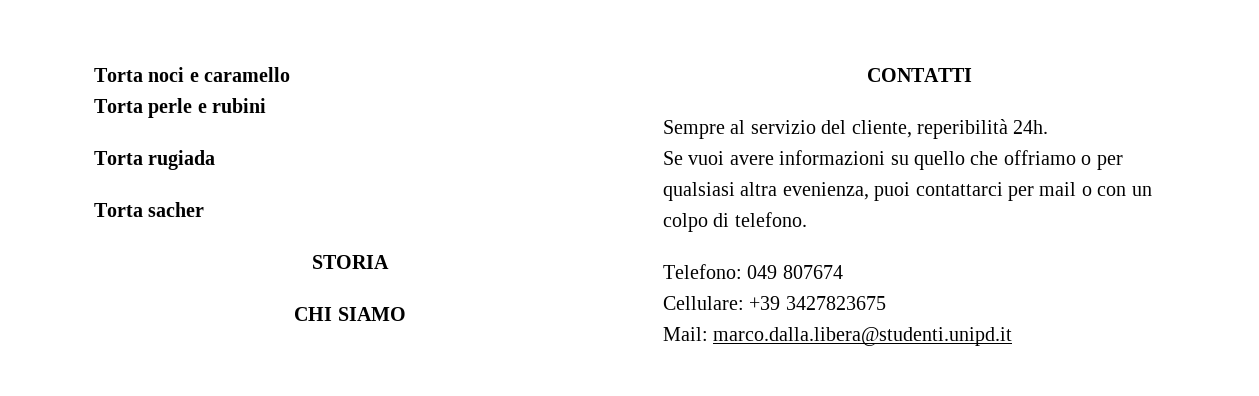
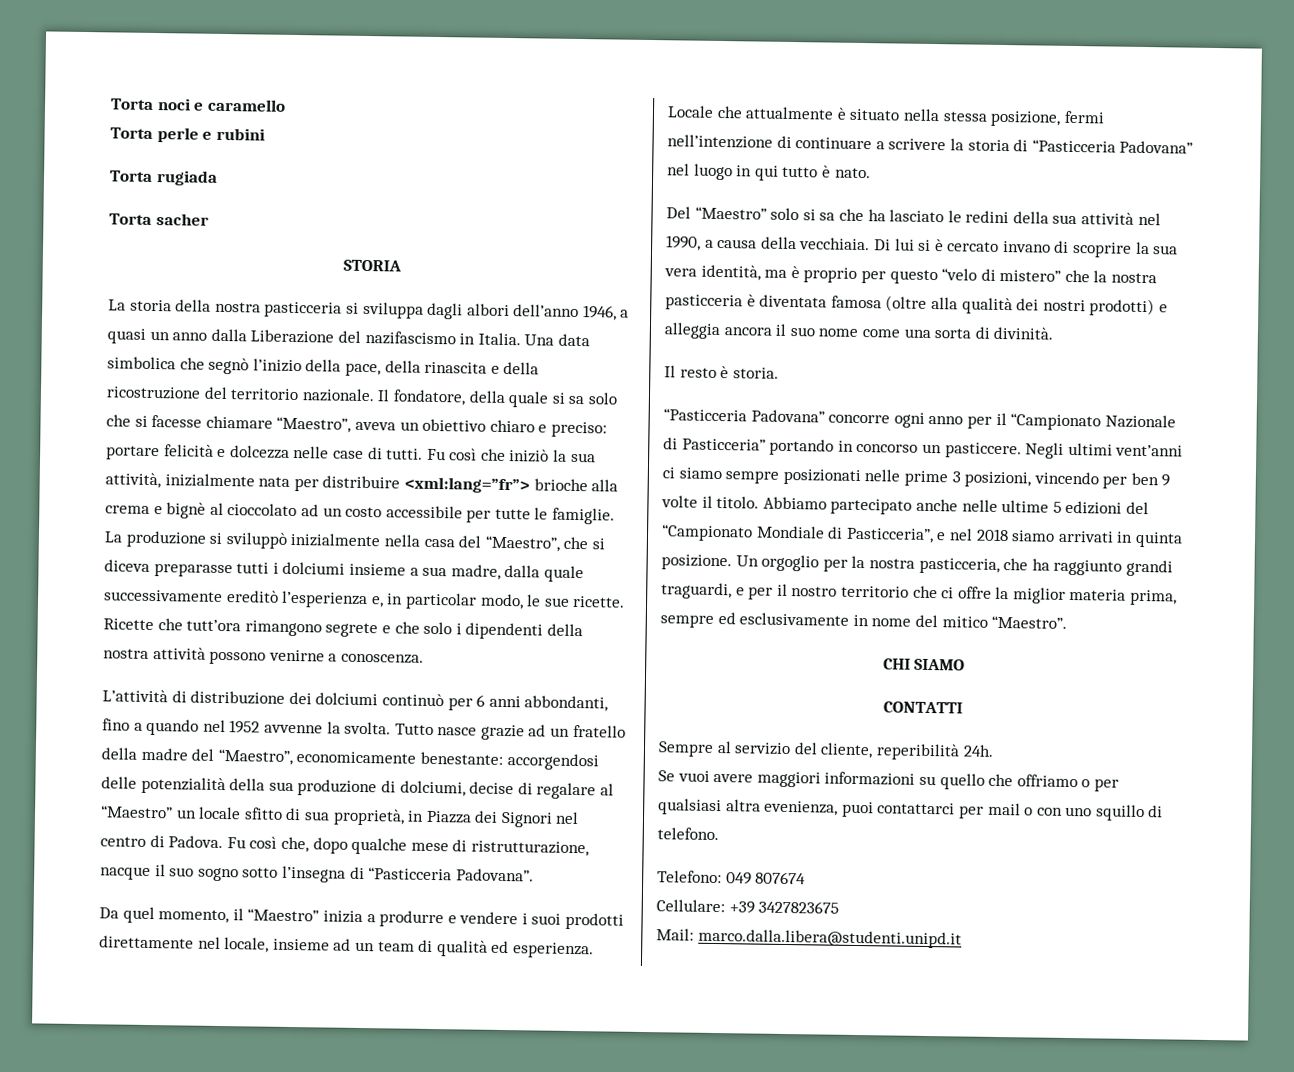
(389, 262) none -> [108,299,630,321] [107,328,590,347] [107,356,540,377] [106,386,618,408] [106,414,607,438] [106,444,596,463] [105,472,619,494] [105,502,616,525] [104,530,605,552] [104,559,584,583] [104,589,626,610] [103,618,583,640] [103,647,424,665] [102,689,609,712] [102,718,626,741] [101,747,599,771] [101,776,614,800] [100,805,580,828] [100,835,589,857] [100,864,534,883] [99,906,625,930] [99,935,594,959] [667,105,1105,127] [667,134,1194,154] [667,163,871,181] [666,206,1161,226] [666,235,1179,258] [664,264,1158,285] [665,294,1168,317] [664,322,1054,340] [664,365,779,379] [663,408,1176,431] [663,437,1184,459] [662,467,1171,489] [661,495,1149,515] [661,524,1183,548] [661,554,1173,577] [661,582,1178,606] [660,612,1068,629] // La storia della nostra pasticceria si sviluppa dagli albori dell’anno 1946, a quasi un anno dalla Liberazione del nazifascismo in Italia. Una data simbolica che segnò l’inizio della pace, della rinascita e della ricostruzione del territorio nazionale. Il fondatore, della quale si sa solo che si facesse chiamare “Maestro”, aveva un obiettivo chiaro e preciso: portare felicità e dolcezza nelle case di tutti. Fu così che iniziò la sua attività, inizialmente nata per distribuire <xml:lang=”fr”> brioche alla crema e bignè al cioccolato ad un costo accessibile per tutte le famiglie. La produzione si sviluppò inizialmente nella casa del “Maestro”, che si diceva preparasse tutti i dolciumi insieme a sua madre, dalla quale successivamente ereditò l’esperienza e, in particolar modo, le sue ricette. Ricette che tutt’ora rimangono segrete e che solo i dipendenti della nostra attività possono venirne a conoscenza. // L’attività di distribuzione dei dolciumi continuò per 6 anni abbondanti, fino a quando nel 1952 avvenne la svolta. Tutto nasce grazie ad un fratello della madre del “Maestro”, economicamente benestante: accorgendosi delle potenzialità della sua produzione di dolciumi, decise di regalare al “Maestro” un locale sfitto di sua proprietà, in Piazza dei Signori nel centro di Padova. Fu così che, dopo qualche mese di ristrutturazione, nacque il suo sogno sotto l’insegna di “Pasticceria Padovana”. // Da quel momento, il “Maestro” inizia a produrre e vendere i suoi prodotti direttamente nel locale, insieme ad un team di qualità ed esperienza. Locale che attualmente è situato nella stessa posizione, fermi nell’intenzione di continuare a scrivere la storia di “Pasticceria Padovana” nel luogo in qui tutto è nato. // Del “Maestro” solo si sa che ha lasciato le redini della sua attività nel 1990, a causa della vecchiaia. Di lui si è cercato invano di scoprire la sua vera identità, ma è proprio per questo “velo di mistero” che la nostra pasticceria è diventata famosa (oltre alla qualità dei nostri prodotti) e alleggia ancora il suo nome come una sorta di divinità. // Il resto è storia. // “Pasticceria Padovana” concorre ogni anno per il “Campionato Nazionale di Pasticceria” portando in concorso un pasticcere. Negli ultimi vent’anni ci siamo sempre posizionati nelle prime 3 posizioni, vincendo per ben 9 volte il titolo. Abbiamo partecipato anche nelle ultime 5 edizioni del “Campionato Mondiale di Pasticceria”, e nel 2018 siamo arrivati in quinta posizione. Un orgoglio per la nostra pasticceria, che ha raggiunto grandi traguardi, e per il nostro territorio che ci offre la miglior materia prima, sempre ed esclusivamente in nome del mitico “Maestro”.
(774, 160) none -> [756,771,821,788] maggiori
[1131,186,1152,196] [663,213,708,232] un colpo -> [1065,804,1145,822] uno squillo

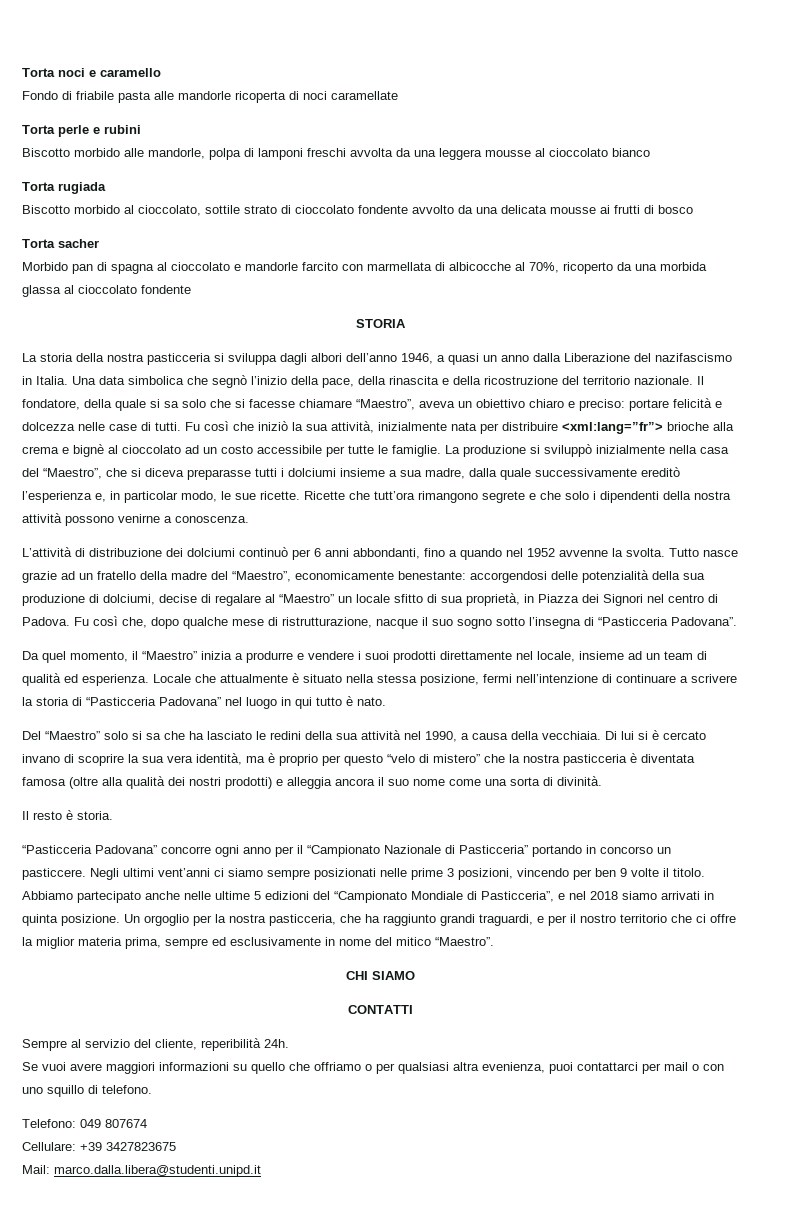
[110,127,265,143] [109,170,218,186] [109,213,209,226] Torta perle e rubini // Torta rugiada // Torta sacher -> [22,91,398,103] [22,125,141,137] [22,148,650,160] [22,182,106,194] [22,205,693,216] [22,239,99,248] [22,262,707,274] [22,285,191,297] Fondo di friabile pasta alle mandorle ricoperta di noci caramellate // Torta perle e rubini // Biscotto morbido alle mandorle, polpa di lamponi freschi avvolta da una leggera mousse al cioccolato bianco // Torta rugiada // Biscotto morbido al cioccolato, sottile strato di cioccolato fondente avvolto da una delicata mousse ai frutti di bosco // Torta sacher // Morbido pan di spagna al cioccolato e mandorle farcito con marmellata di albicocche al 70%, ricoperto da una morbida glassa al cioccolato fondente

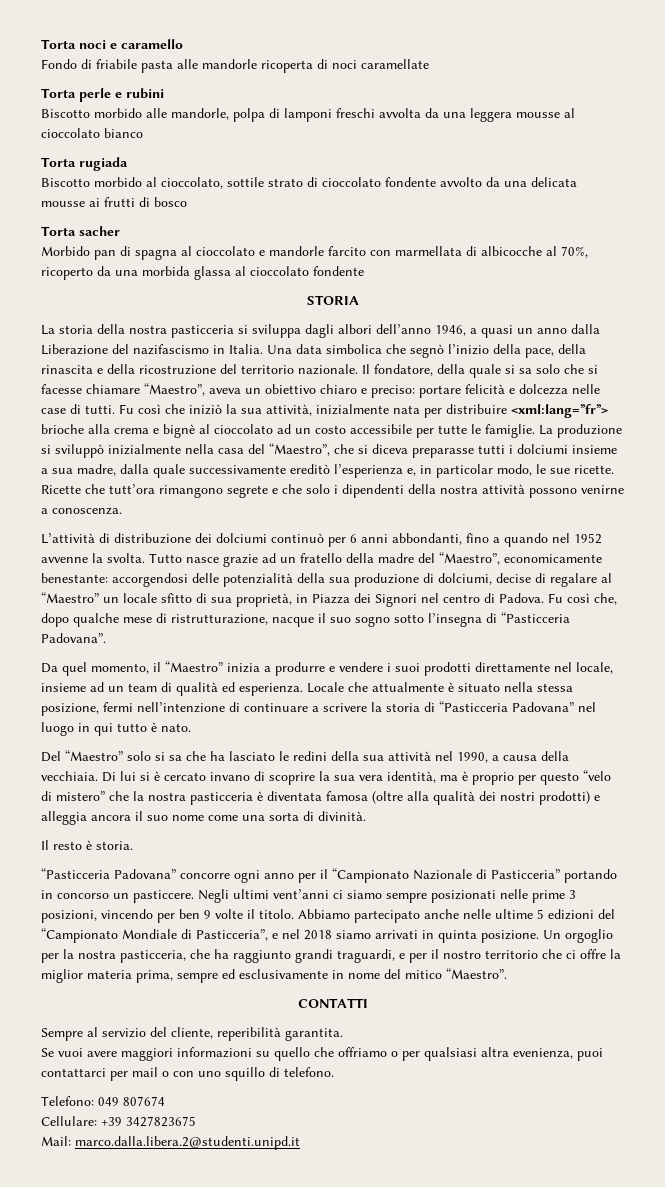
[345,971,415,980] // CHI SIAMO -> (507, 973) none
[264,1039,289,1048] 24h. -> [285,1028,343,1041] garantita.
[54,1165,261,1177] marco.dalla.libera@studenti.unipd.it -> [75,1136,300,1150] marco.dalla.libera.2@studenti.unipd.it

